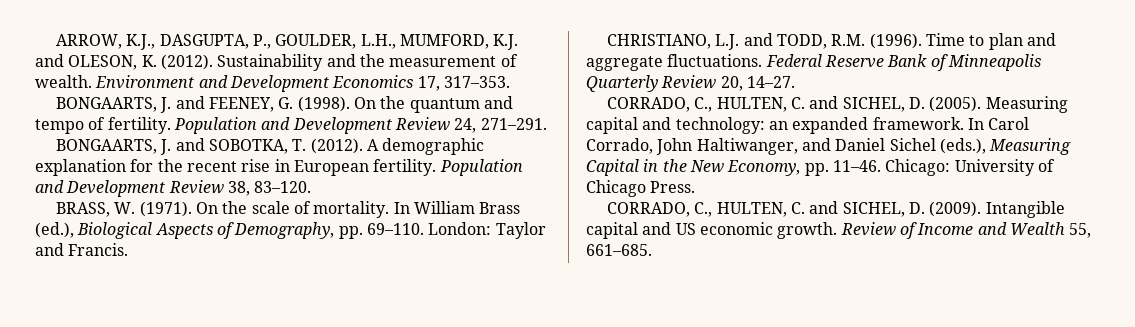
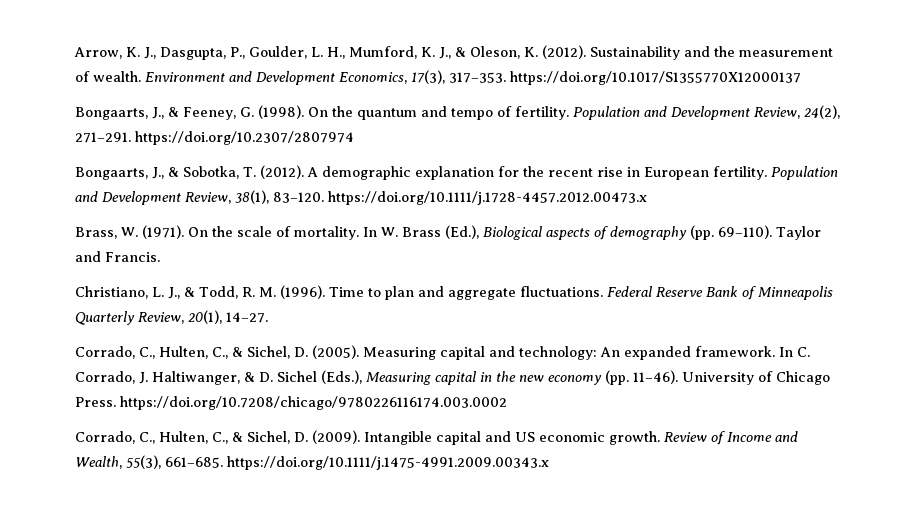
[56,34,519,50] [35,54,138,70] ARROW, K.J., DASGUPTA, P., GOULDER, L.H., MUMFORD, K.J. and OLESON, -> [74,46,520,60] Arrow, K. J., Dasgupta, P., Goulder, L. H., Mumford, K. J., & Oleson,
[332,75,440,91] Economics 17, -> [339,70,445,84] Economics, 17(3),
[56,96,274,113] // BONGAARTS, J. and FEENEY, -> [510,71,801,85] [75,107,236,120] https://doi.org/10.1017/S1355770X12000137 // Bongaarts, J., & Feeney,
[394,117,477,133] Review 24, -> [754,105,840,119] Review, 24(2),
[56,138,288,155] // BONGAARTS, J. and SOBOTKA, -> [135,131,354,145] [75,166,239,180] https://doi.org/10.2307/2807974 // Bongaarts, J., & Sobotka,
[168,180,250,196] Review 38, -> [185,190,269,204] Review, 38(1),
[56,202,111,217] // BRASS, -> [328,191,647,205] [75,227,117,239] https://doi.org/10.1111/j.1728-4457.2012.00473.x // Brass,
[413,201,521,214] [35,222,546,239] [35,243,129,256] [607,33,866,50] William Brass (ed.), Biological Aspects of Demography, pp. 69–110. London: Taylor and Francis. // CHRISTIANO, L.J. and TODD, R.M. -> [381,225,821,240] [75,251,160,262] [75,286,276,299] W. Brass (Ed.), Biological aspects of demography (pp. 69–110). Taylor and Francis. // Christiano, L. J., & Todd, R. M.
[661,75,743,91] Review 20, -> [138,310,222,324] Review, 20(1),
[607,96,905,112] CORRADO, C., HULTEN, C. and SICHEL, -> [75,346,290,359] Corrado, C., Hulten, C., & Sichel,
[768,121,788,130] an -> [600,347,620,357] An
[988,117,1030,130] [586,138,1072,155] [586,159,1055,176] [586,180,696,197] [607,201,905,217] Carol Corrado, John Haltiwanger, and Daniel Sichel (eds.), Measuring Capital in the New Economy, pp. 11–46. Chicago: University of Chicago Press. // CORRADO, C., HULTEN, C. and SICHEL, -> [797,347,810,357] [75,370,830,385] [75,396,507,410] [75,431,290,444] C. Corrado, J. Haltiwanger, & D. Sichel (Eds.), Measuring capital in the new economy (pp. 11–46). University of Chicago Press. https://doi.org/10.7208/chicago/9780226116174.003.0002 // Corrado, C., Hulten, C., & Sichel,
[1009,222,1092,238] [586,244,652,256] Wealth 55, 661–685. -> [75,455,549,470] Wealth, 55(3), 661–685. https://doi.org/10.1111/j.1475-4991.2009.00343.x

